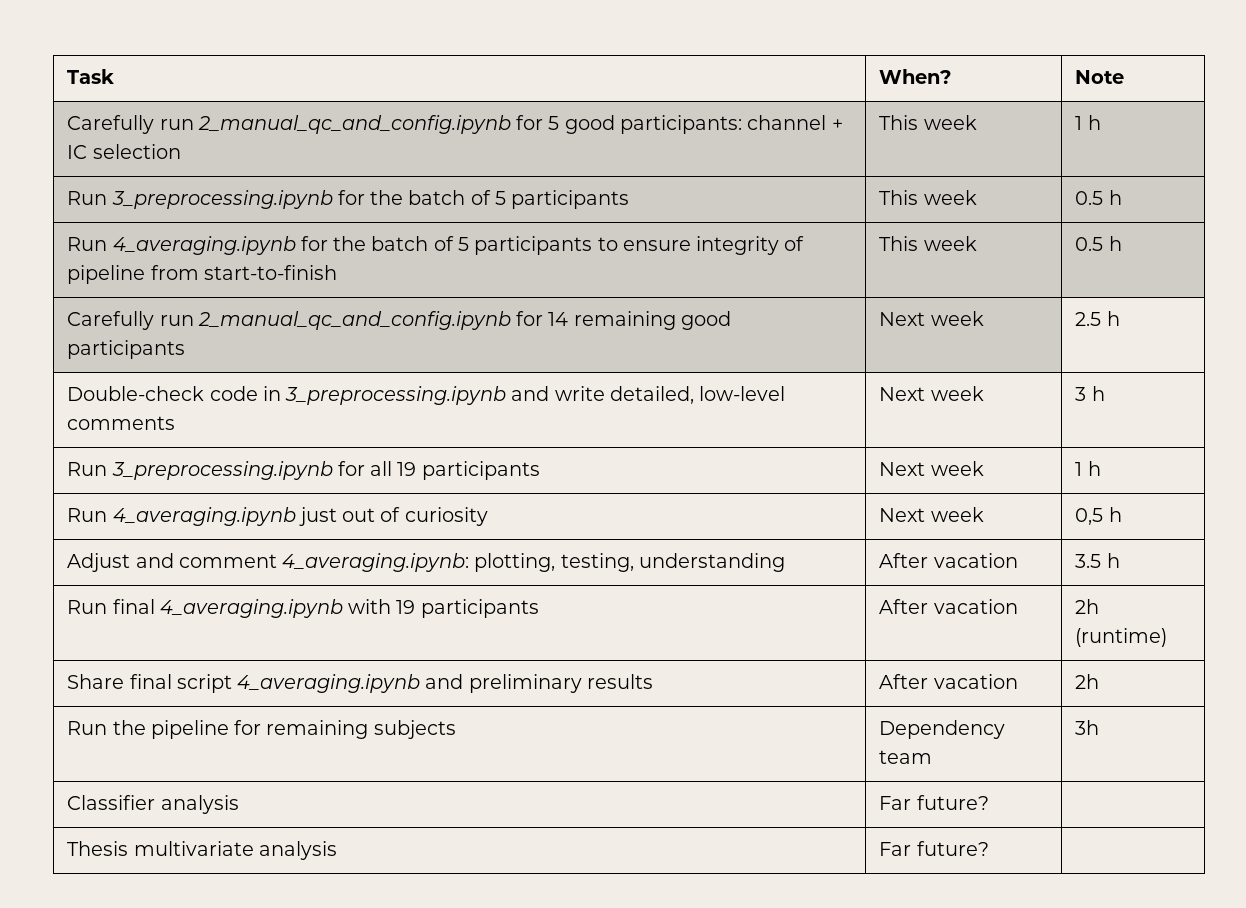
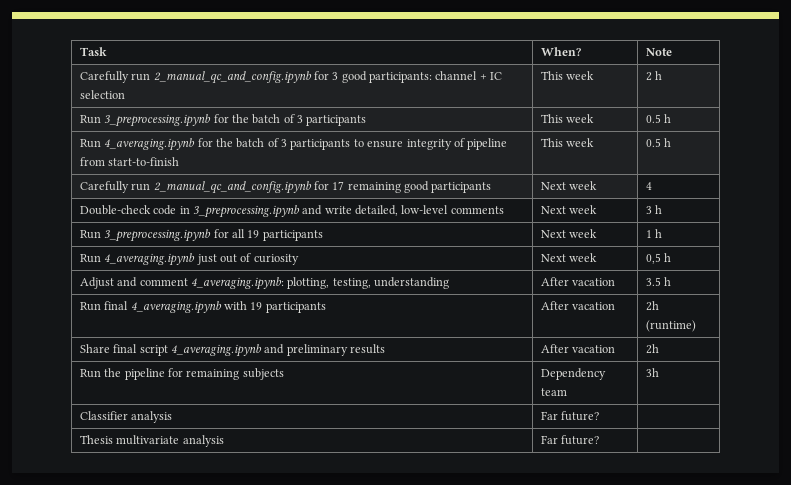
[548,116,560,130] 5 -> [332,72,339,80] 3
[1075,116,1083,130] 1 -> [645,72,652,81] 2
[494,191,506,205] 5 -> [297,115,304,123] 3
[457,237,469,251] 5 -> [281,139,288,147] 3
[548,312,569,326] 14 -> [332,181,345,190] 17
[1075,311,1120,326] 2.5 h -> [645,182,652,190] 4

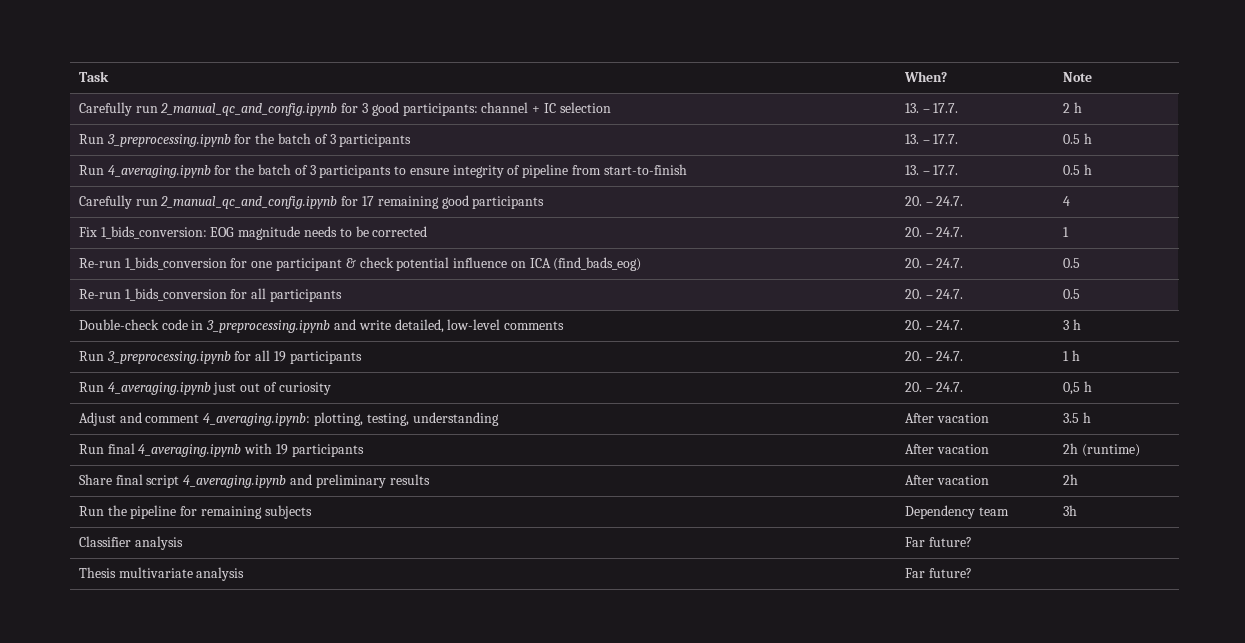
[540,71,595,80] This week -> [904,103,959,113] 13. – 17.7.
[540,114,595,123] This week -> [904,134,959,144] 13. – 17.7.
[540,138,595,147] This week -> [904,165,959,175] 13. – 17.7.
[540,181,598,190] [645,182,652,190] Next week | 4 -> [904,196,964,206] [1062,196,1070,206] [78,226,428,240] [904,227,964,237] [1062,227,1069,237] [78,257,642,271] [904,258,964,268] [1062,258,1080,268] [78,288,342,302] [904,289,964,299] [1062,289,1080,299] 20. – 24.7. | 4 // Fix 1_bids_conversion: EOG magnitude needs to be corrected | 20. – 24.7. | 1 // Re-run 1_bids_conversion for one participant & check potential influence on ICA (find_bads_eog) | 20. – 24.7. | 0.5 // Re-run 1_bids_conversion for all participants | 20. – 24.7. | 0.5
[540,205,598,214] Next week -> [904,320,964,330] 20. – 24.7.
[540,229,598,238] Next week -> [904,351,964,361] 20. – 24.7.
[540,253,598,262] Next week -> [904,382,964,392] 20. – 24.7.

